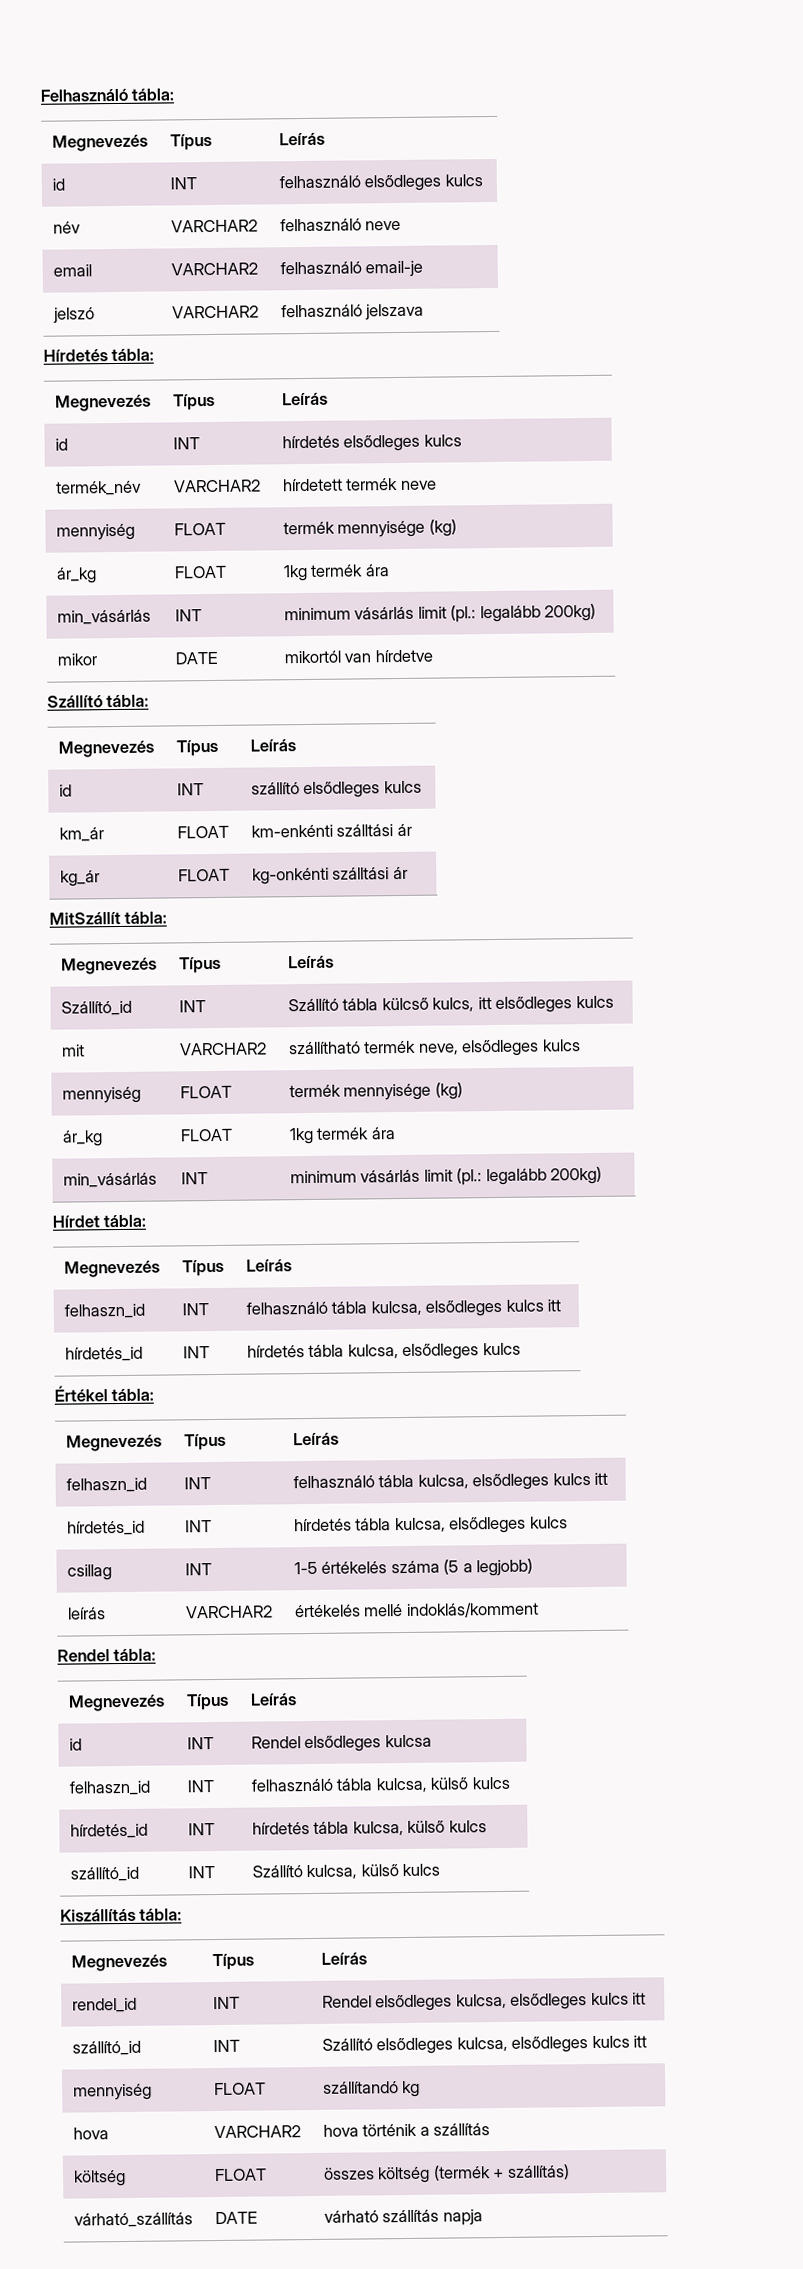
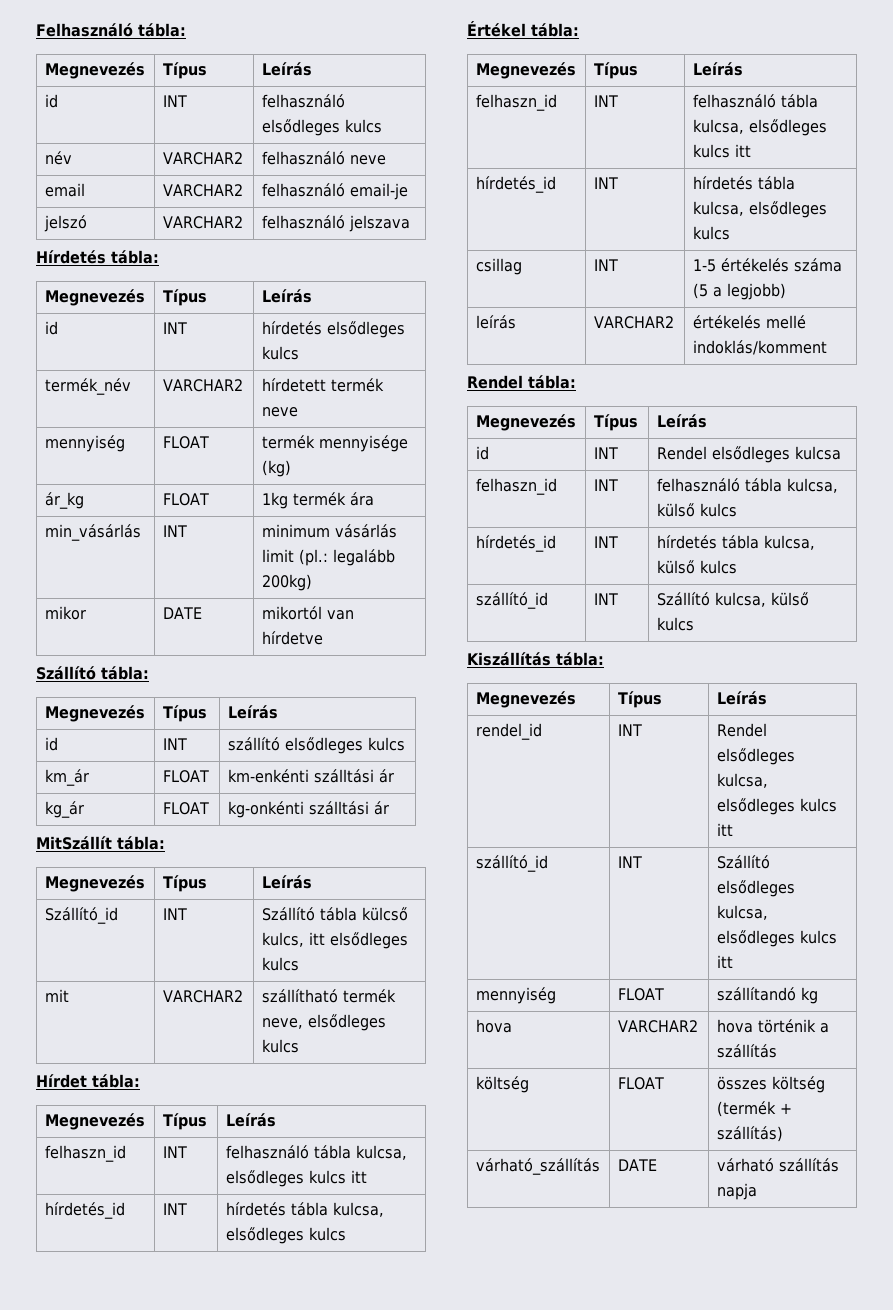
[62,1086,142,1104] [180,1085,233,1099] [289,1082,463,1101] [62,1130,104,1147] [180,1128,234,1142] [289,1127,396,1145] [63,1172,158,1188] [181,1172,209,1185] [290,1166,603,1186] // mennyiség | FLOAT | termék mennyisége (kg) // ár_kg | FLOAT | 1kg termék ára // min_vásárlás | INT | minimum vásárlás limit (pl.: legalább 200kg) -> (299, 1046) none

